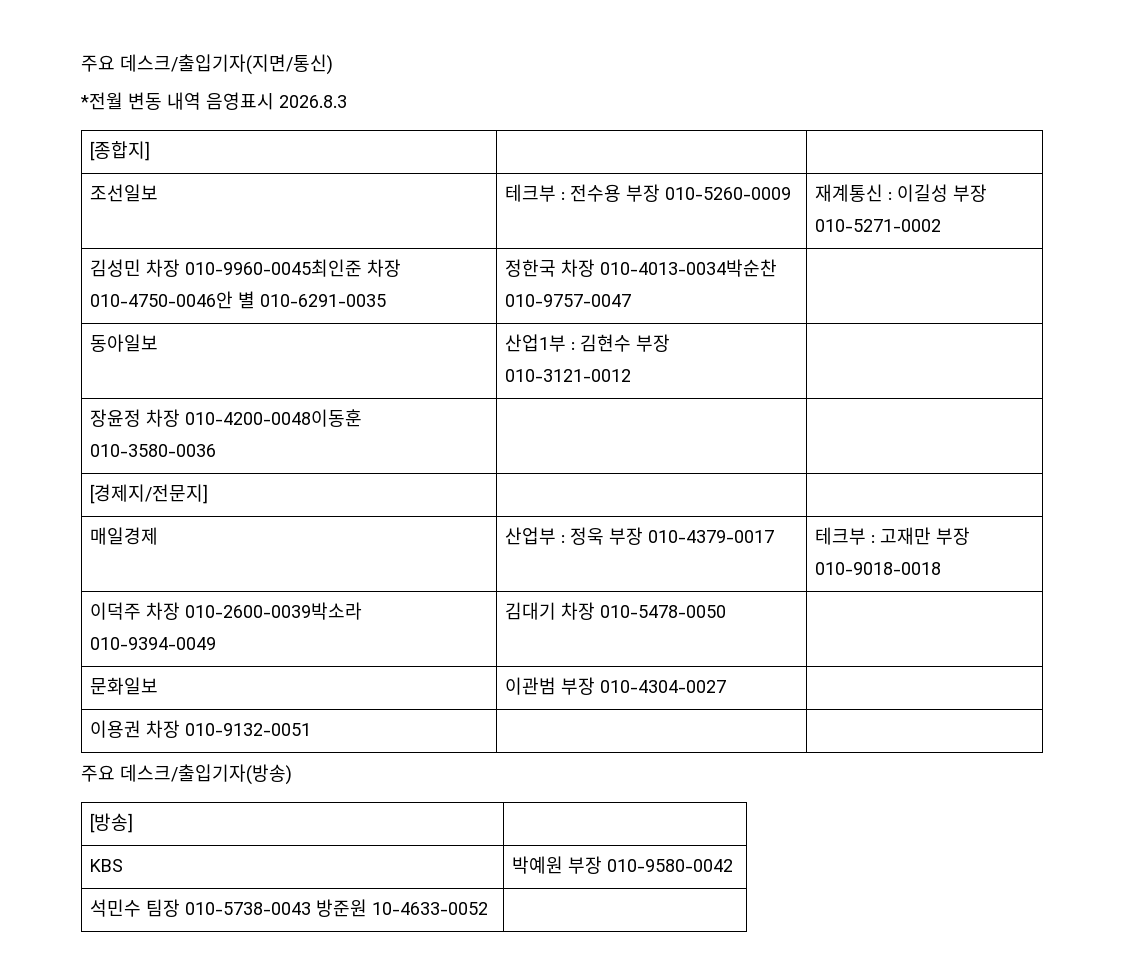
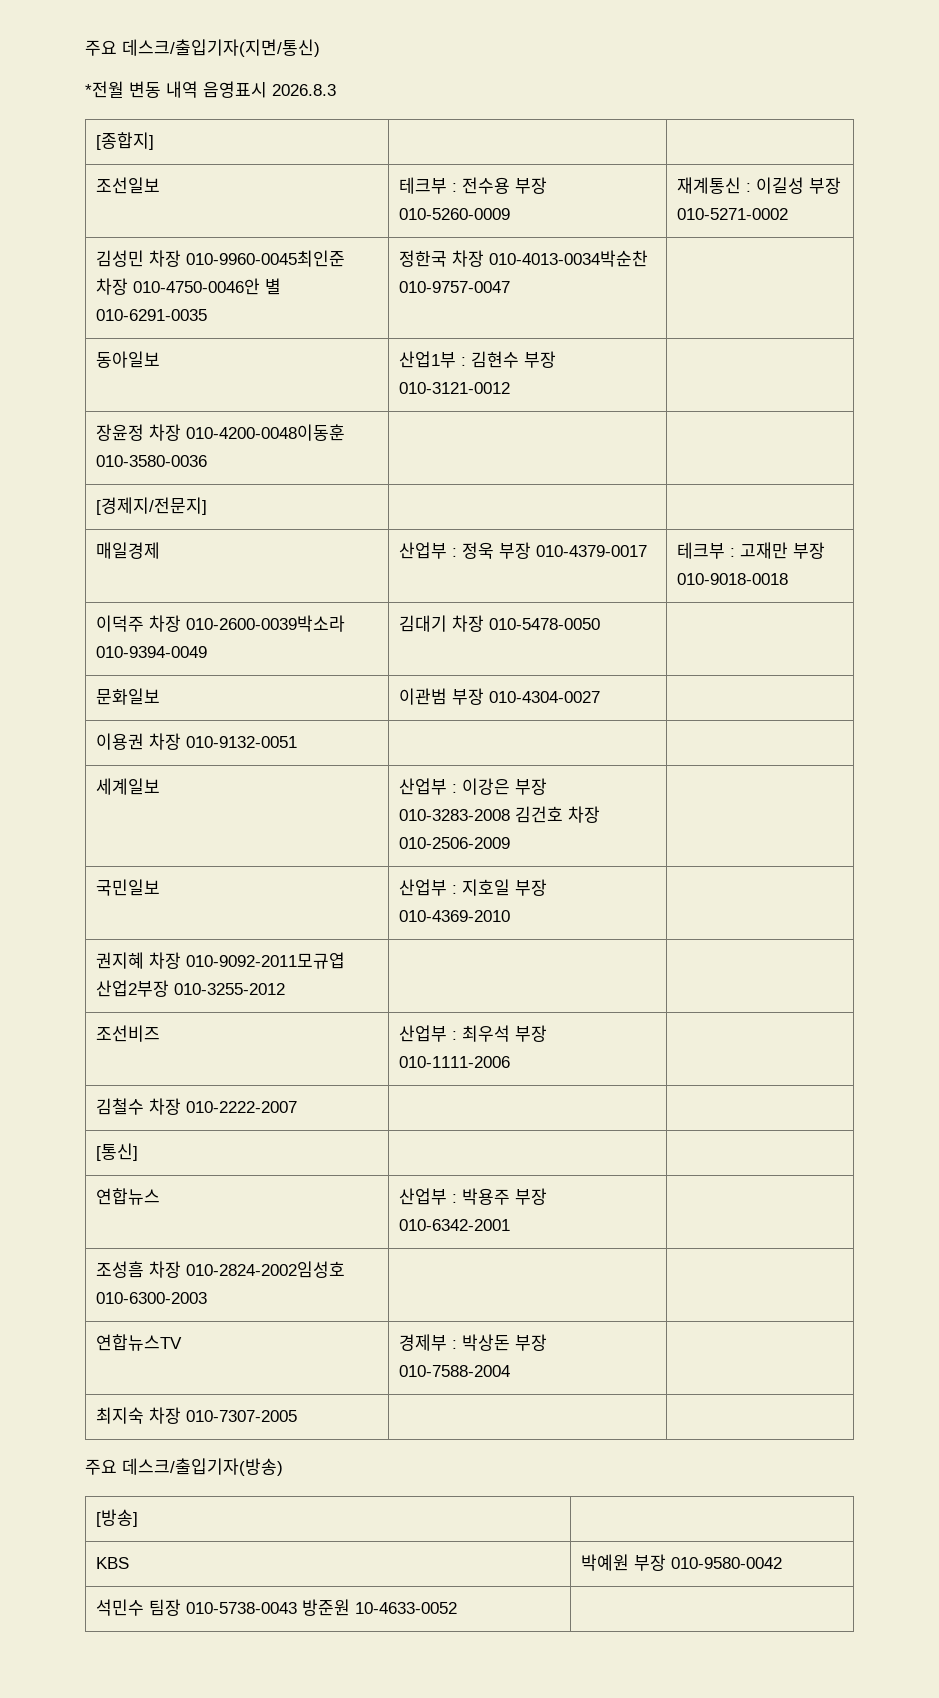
(312, 729) none -> [95,778,160,795] [398,778,547,795] [398,806,600,823] [398,837,510,849] [95,879,160,896] [398,879,547,896] [398,910,510,922] [95,952,345,969] [95,980,285,997] [95,1025,160,1042] [398,1025,547,1042] [398,1056,510,1068] [95,1098,297,1115] [95,1143,138,1161] [95,1188,160,1205] [398,1188,547,1205] [398,1219,510,1231] [95,1261,345,1278] [95,1292,207,1304] [95,1334,182,1351] [398,1334,547,1351] [398,1365,510,1377] [95,1407,297,1424] // 세계일보 | 산업부 : 이강은 부장 010-3283-2008 김건호 차장 010-2506-2009 | // 국민일보 | 산업부 : 지호일 부장 010-4369-2010 | // 권지혜 차장 010-9092-2011모규엽 산업2부장 010-3255-2012 | | // 조선비즈 | 산업부 : 최우석 부장 010-1111-2006 | // 김철수 차장 010-2222-2007 | | // [통신] | | // 연합뉴스 | 산업부 : 박용주 부장 010-6342-2001 | // 조성흠 차장 010-2824-2002임성호 010-6300-2003 | | // 연합뉴스TV | 경제부 : 박상돈 부장 010-7588-2004 | // 최지숙 차장 010-7307-2005 | |

